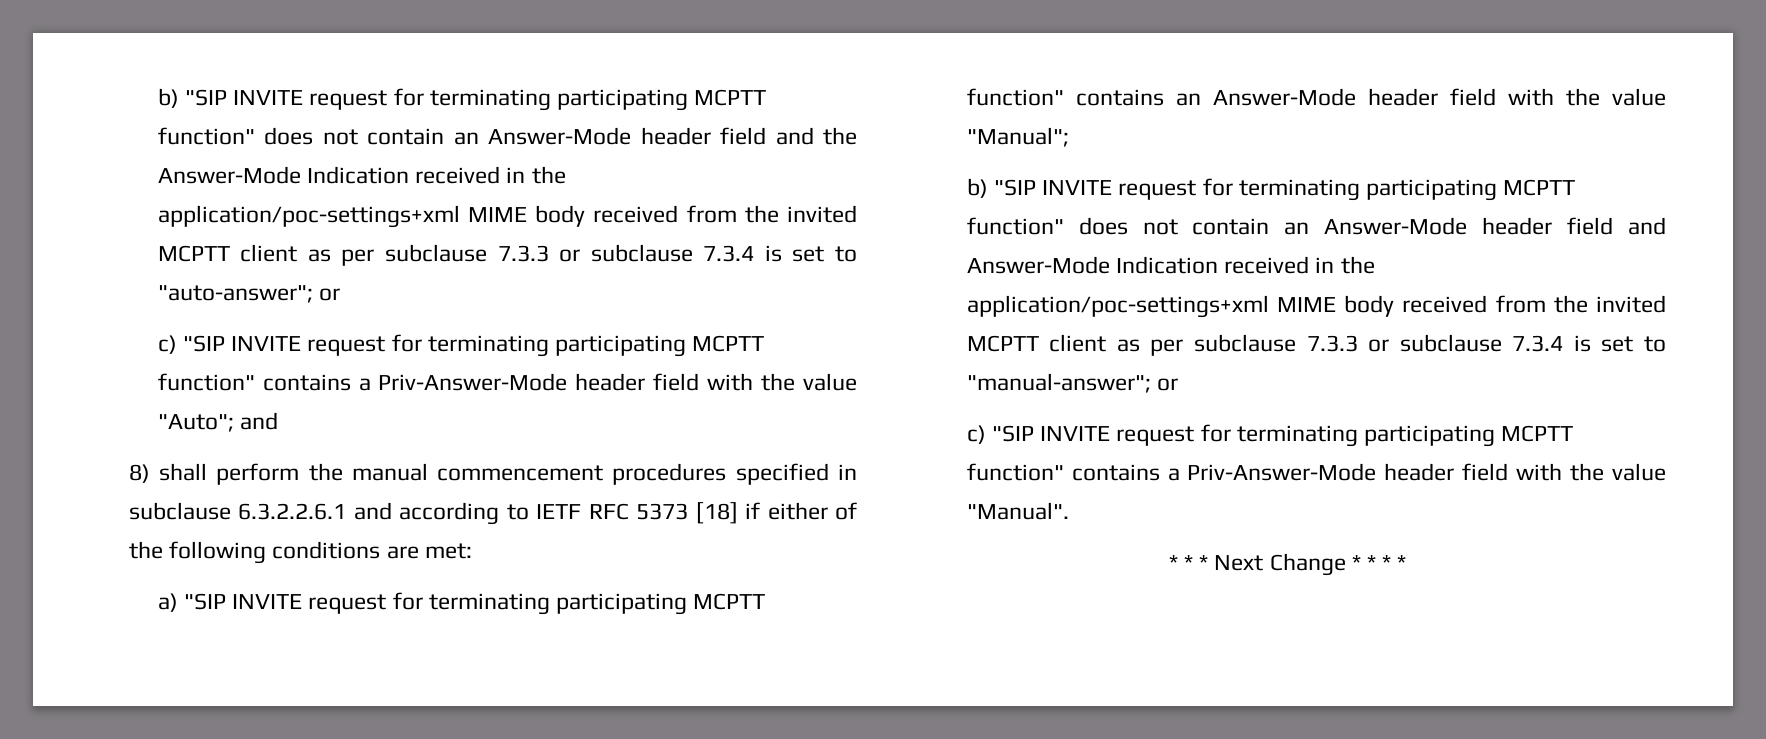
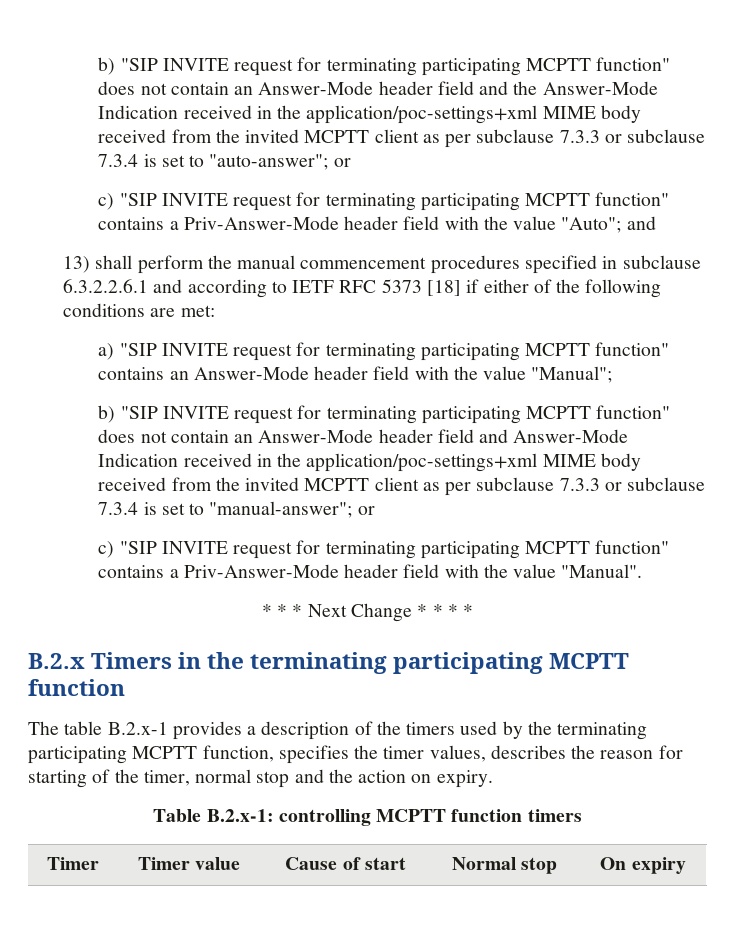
[128,464,150,483] 8) -> [63,256,91,273] 13)
(1407, 562) none -> [28,652,630,674] [28,679,125,696] [28,721,648,740] [28,745,683,764] [28,769,493,788] [153,809,582,826] [46,857,99,870] [137,857,241,870] [285,857,406,870] [451,857,558,874] [600,857,686,874] // B.2.x Timers in the terminating participating MCPTT function // The table B.2.x-1 provides a description of the timers used by the terminating participating MCPTT function, specifies the timer values, describes the reason for starting of the timer, normal stop and the action on expiry. // Table B.2.x-1: controlling MCPTT function timers // Timer | Timer value | Cause of start | Normal stop | On expiry

